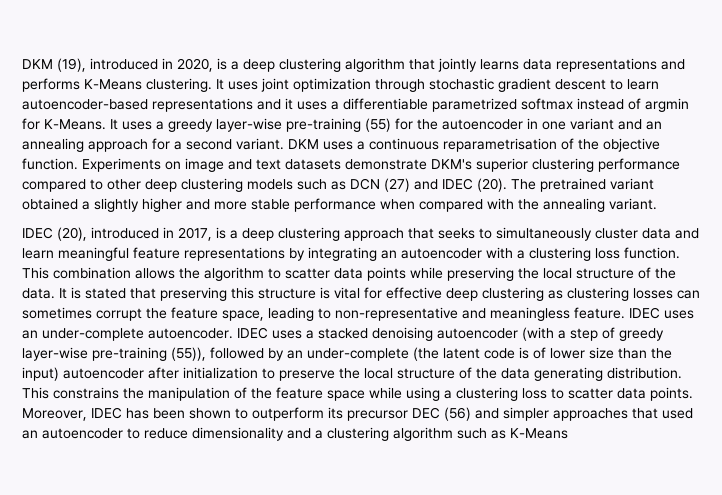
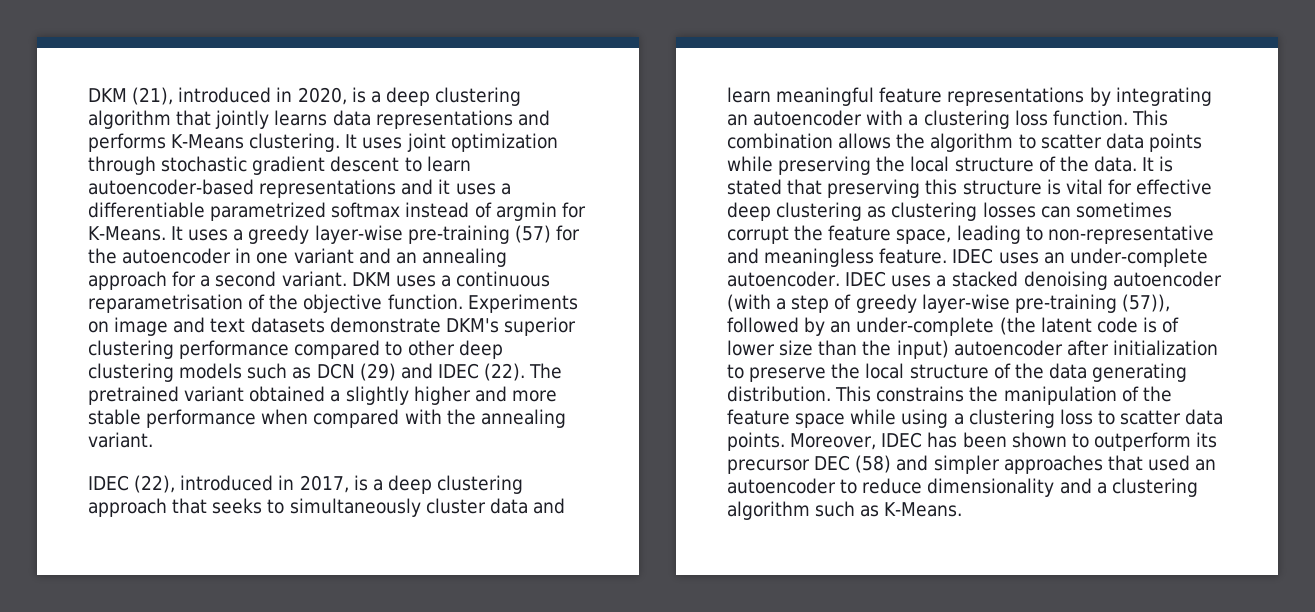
[22,58,86,72] DKM (19), -> [88,87,174,105] DKM (21),
[365,118,391,132] (55) -> [514,225,551,243] (57)
[384,178,410,192] (27) -> [359,363,396,381] (29)
[477,178,507,192] (20). -> [484,363,526,381] (22).
[57,227,87,241] (20), -> [134,475,176,493] (22),
[171,347,206,361] (55)), -> [1121,294,1170,312] (57)),
[444,407,471,421] (56) -> [855,455,892,473] (58)
[510,428,568,439] K-Means -> [884,502,963,517] K-Means.

